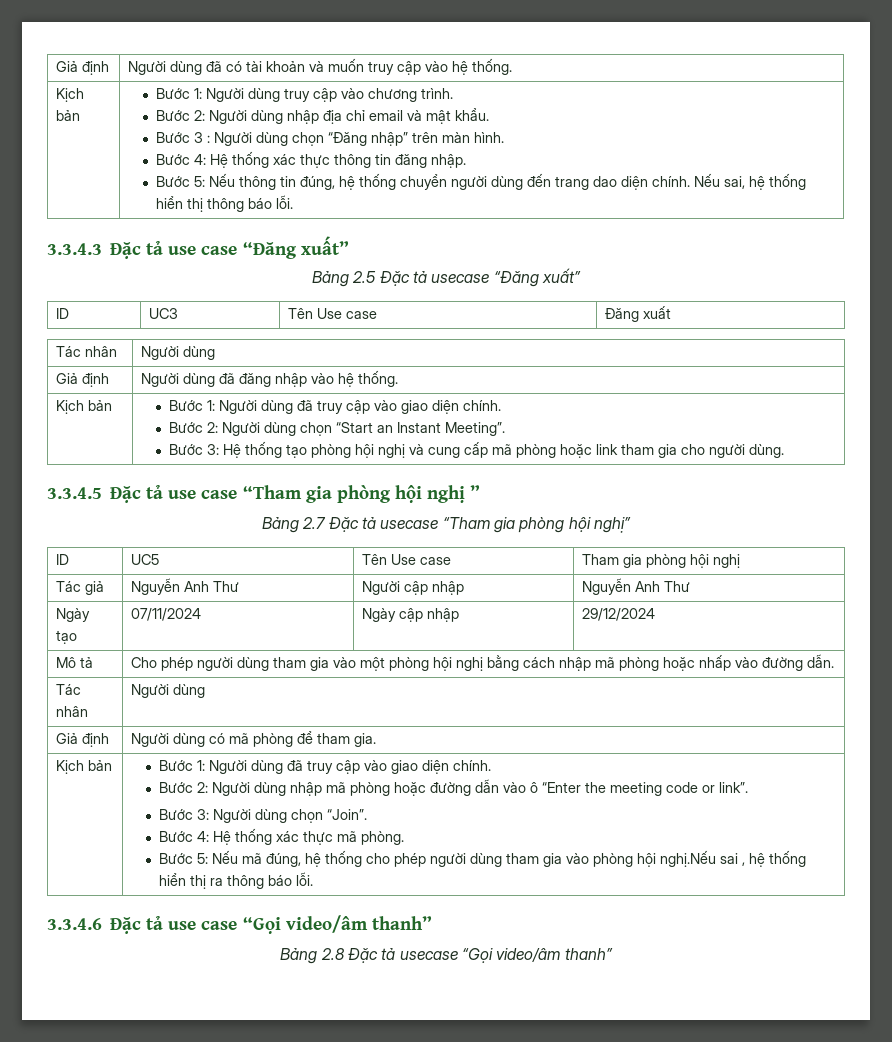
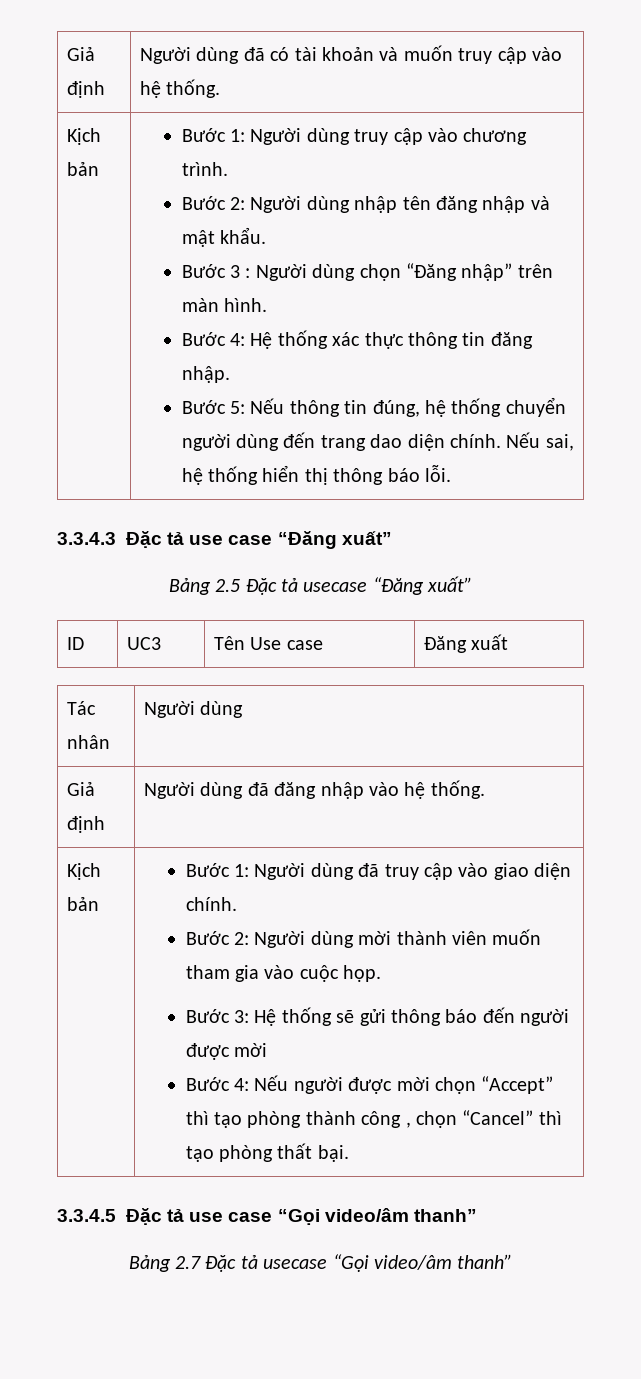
[323,110,404,124] địa chỉ email -> [402,196,526,213] tên đăng nhập
[300,422,506,436] [169,441,785,458] [47,485,481,503] [262,517,631,533] [56,554,70,565] [131,554,160,565] [362,554,452,565] [582,554,741,568] [56,581,105,595] [131,578,240,595] [362,581,465,595] [582,578,691,595] [56,608,91,622] [56,630,78,644] [131,608,202,621] [362,608,460,622] [582,608,656,621] [56,657,94,668] [131,654,835,671] [56,684,82,695] [56,706,89,717] [131,684,206,698] [56,733,110,747] [131,731,377,747] [56,760,113,774] [159,760,492,774] [159,779,749,796] [159,809,368,823] [159,828,405,845] [159,850,807,867] [159,872,314,889] [47,918,102,930] chọn “Start an Instant Meeting”. // Bước 3: Hệ thống tạo phòng hội nghị và cung cấp mã phòng hoặc link tham gia cho người dùng. // 3.3.4.5 Đặc tả use case “Tham gia phòng hội nghị ” // Bảng 2.7 Đặc tả usecase “Tham gia phòng hội nghị” // ID | UC5 | Tên Use case | Tham gia phòng hội nghị // Tác giả | Nguyễn Anh Thư | Người cập nhập | Nguyễn Anh Thư // Ngày tạo | 07/11/2024 | Ngày cập nhập | 29/12/2024 // Mô tả | Cho phép người dùng tham gia vào một phòng hội nghị bằng cách nhập mã phòng hoặc nhấp vào đường dẫn. // Tác nhân | Người dùng // Giả định | Người dùng có mã phòng để tham gia. // Kịch bản | Bước 1: Người dùng đã truy cập vào giao diện chính. // Bước 2: Người dùng nhập mã phòng hoặc đường dẫn vào ô “Enter the meeting code or link”. // Bước 3: Người dùng chọn “Join”. // Bước 4: Hệ thống xác thực mã phòng. // Bước 5: Nếu mã đúng, hệ thống cho phép người dùng tham gia vào phòng hội nghị.Nếu sai , hệ thống hiển thị ra thông báo lỗi. // 3.3.4.6 -> [358,929,542,945] [185,965,382,982] [185,1007,570,1026] [185,1043,267,1060] [185,1075,554,1094] [185,1110,562,1128] [185,1143,349,1162] [57,1209,116,1222] mời thành viên muốn tham gia vào cuộc họp. // Bước 3: Hệ thống sẽ gửi thông báo đến người được mời // Bước 4: Nếu người được mời chọn “Accept” thì tạo phòng thành công , chọn “Cancel” thì tạo phòng thất bại. // 3.3.4.5
[320,948,345,960] 2.8 -> [175,1256,201,1269] 2.7

